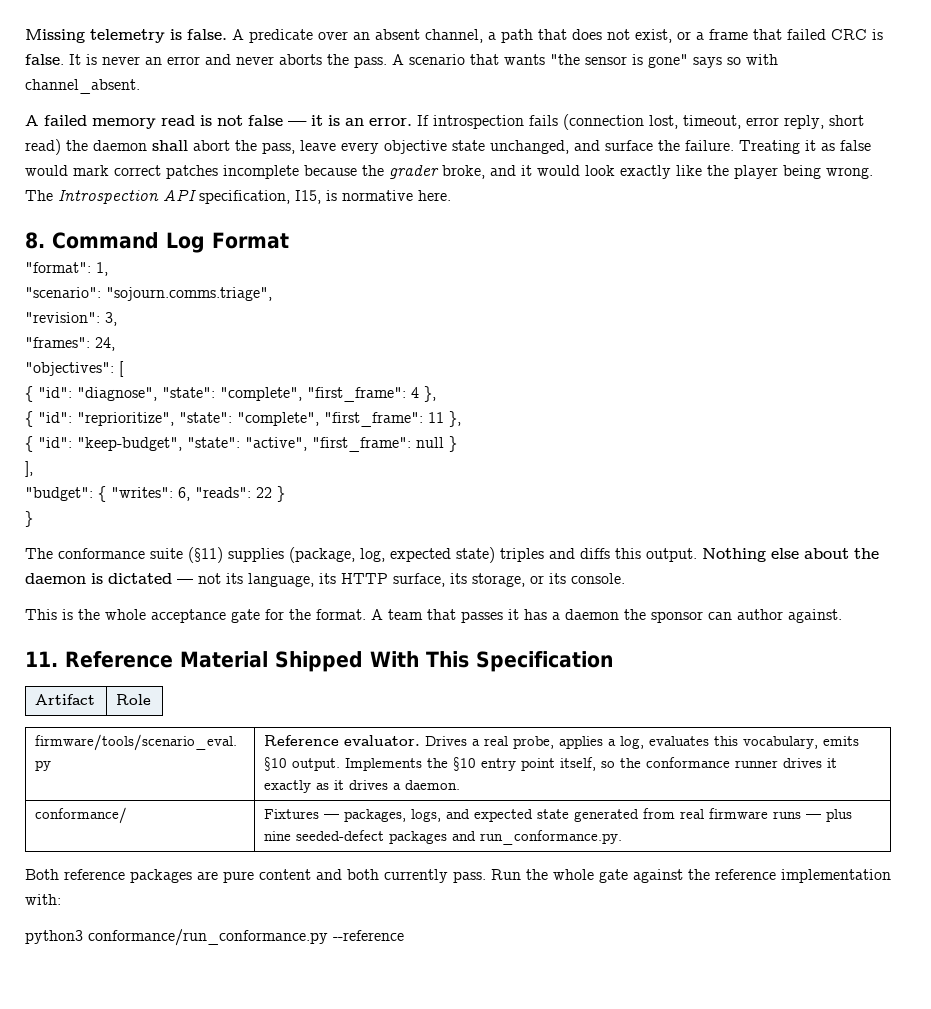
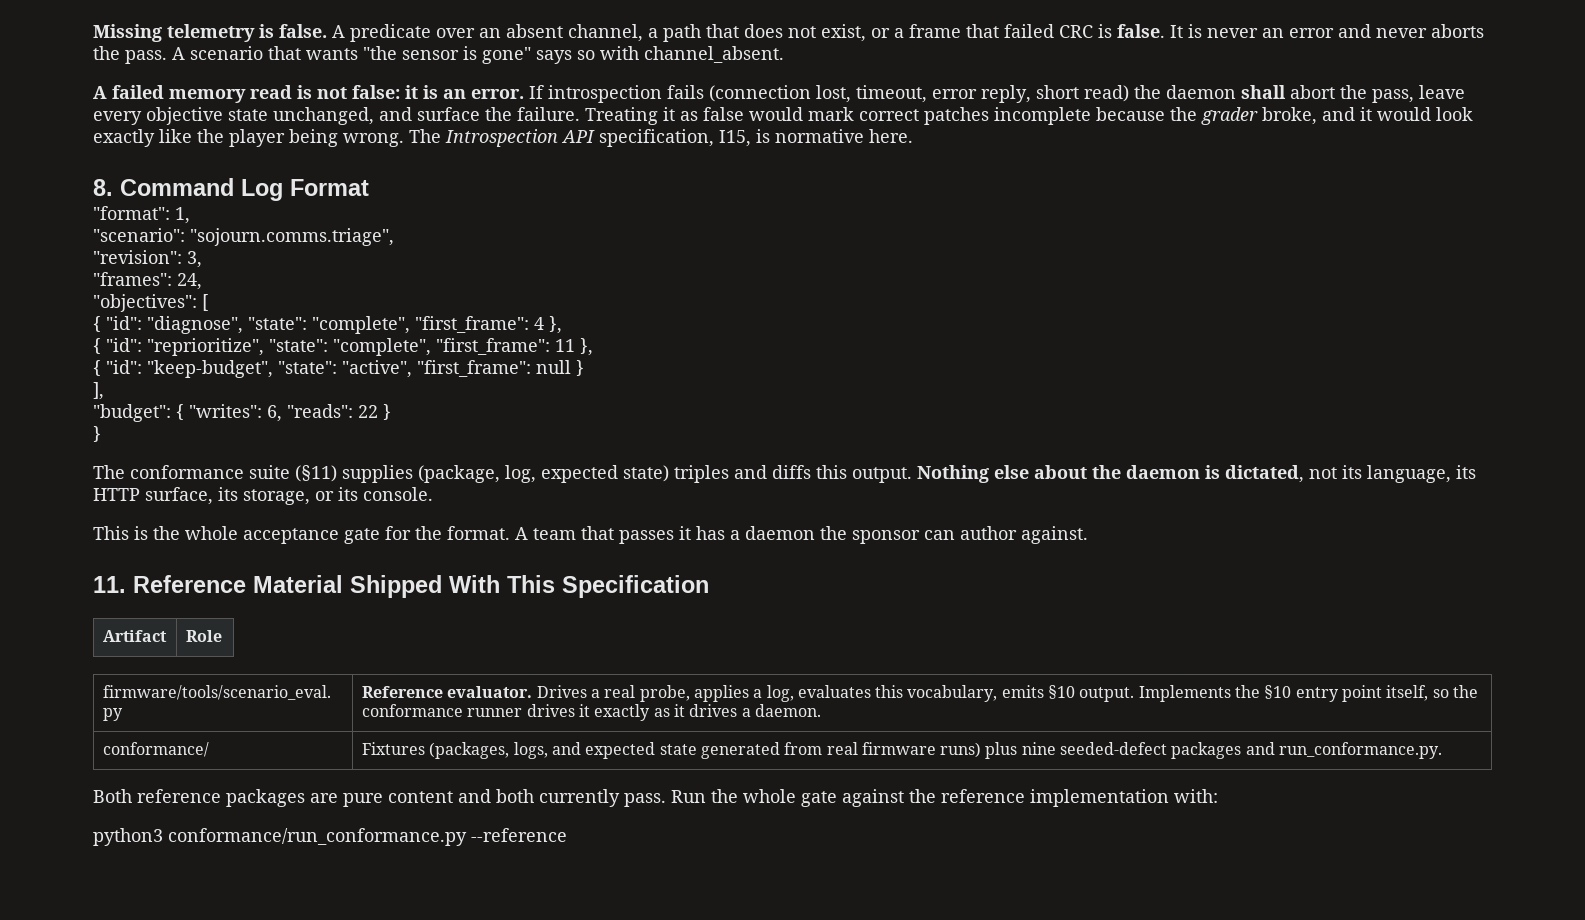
[248,115,307,126] false — -> [352,85,400,99] false:
[108,573,193,584] dictated — -> [1225,465,1304,483] dictated,
[324,809,407,822] — packages, -> [429,742,510,759] (packages,
[773,811,822,819] runs — -> [940,742,982,758] runs)

